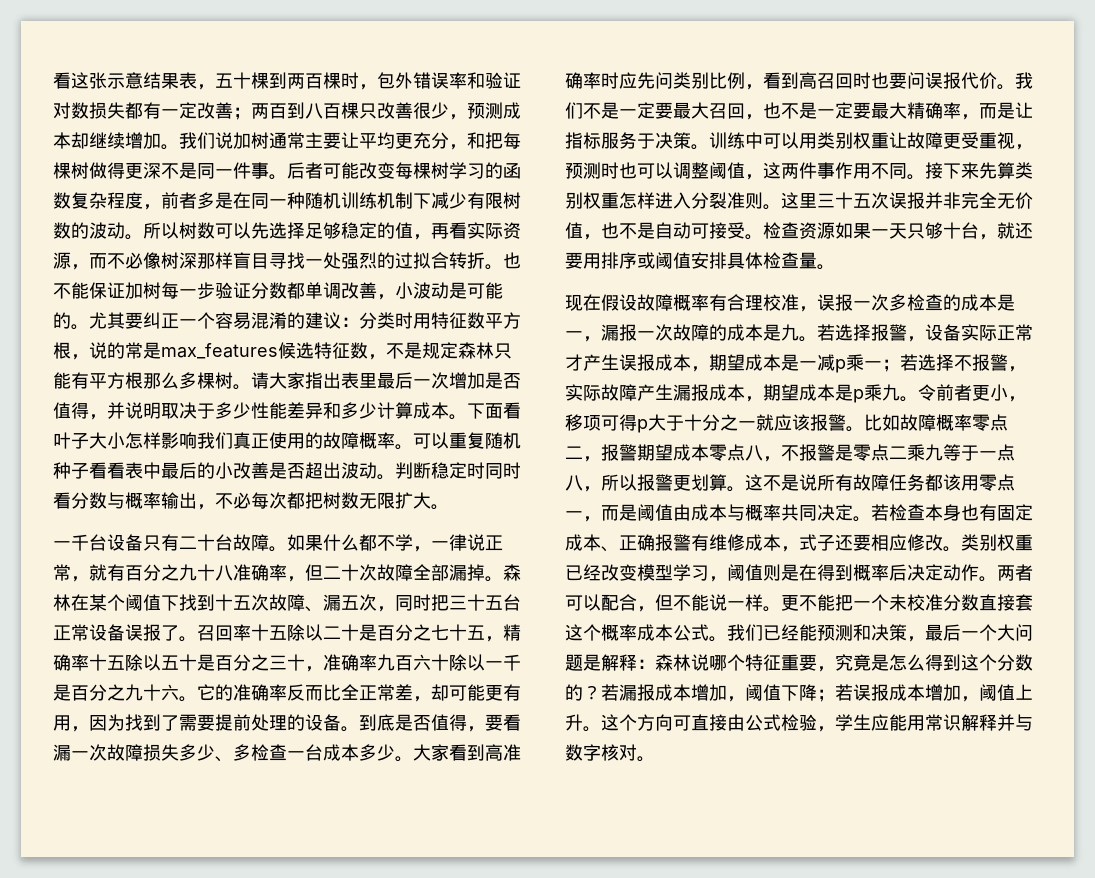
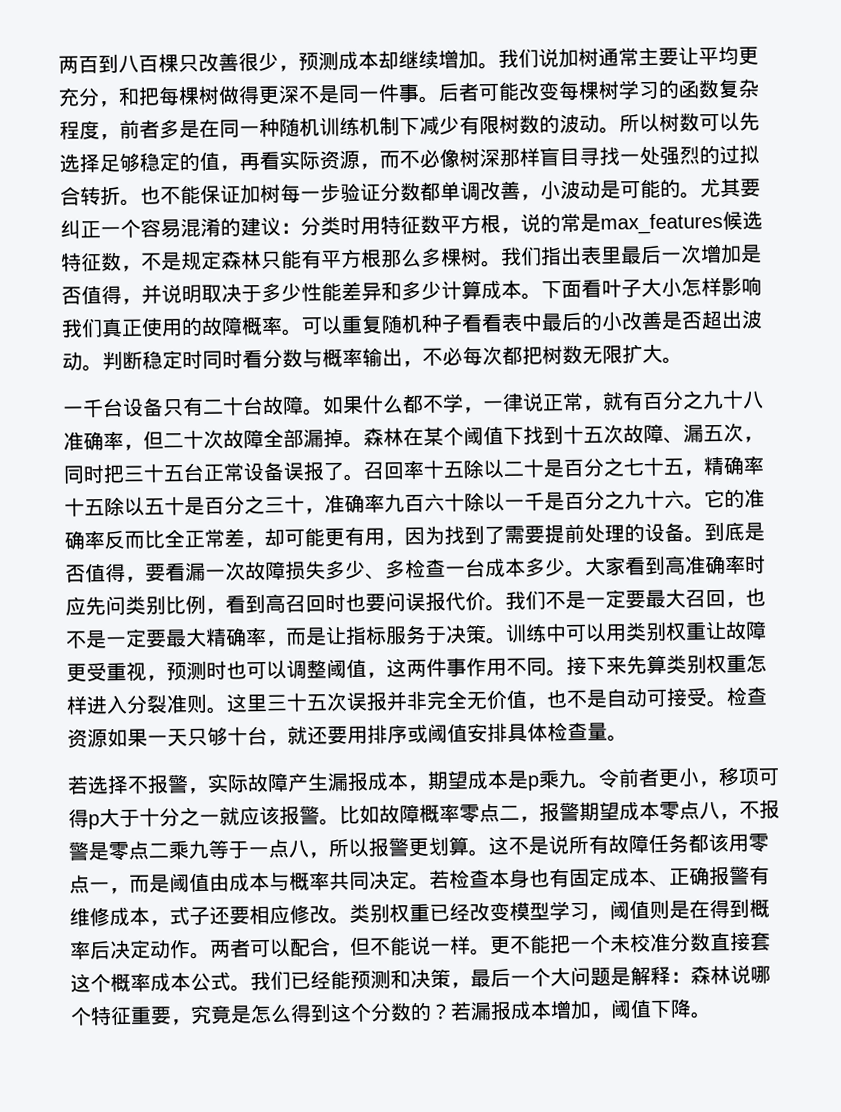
[53,72,521,90] [53,102,251,120] 看这张示意结果表，五十棵到两百棵时，包外错误率和验证对数损失都有一定改善； -> (58, 64) none
[251,372,305,389] 请大家 -> [500,246,542,266] 我们
[565,294,1015,312] [565,324,1033,342] [565,354,900,373] 现在假设故障概率有合理校准，误报一次多检查的成本是一，漏报一次故障的成本是九。若选择报警，设备实际正常才产生误报成本，期望成本是一减p乘一； -> (628, 738) none
[817,684,1033,702] [565,714,1033,732] [565,744,637,761] ；若误报成本增加，阈值上升。这个方向可直接由公式检验，学生应能用常识解释并与数字核对 -> (692, 1008) none

